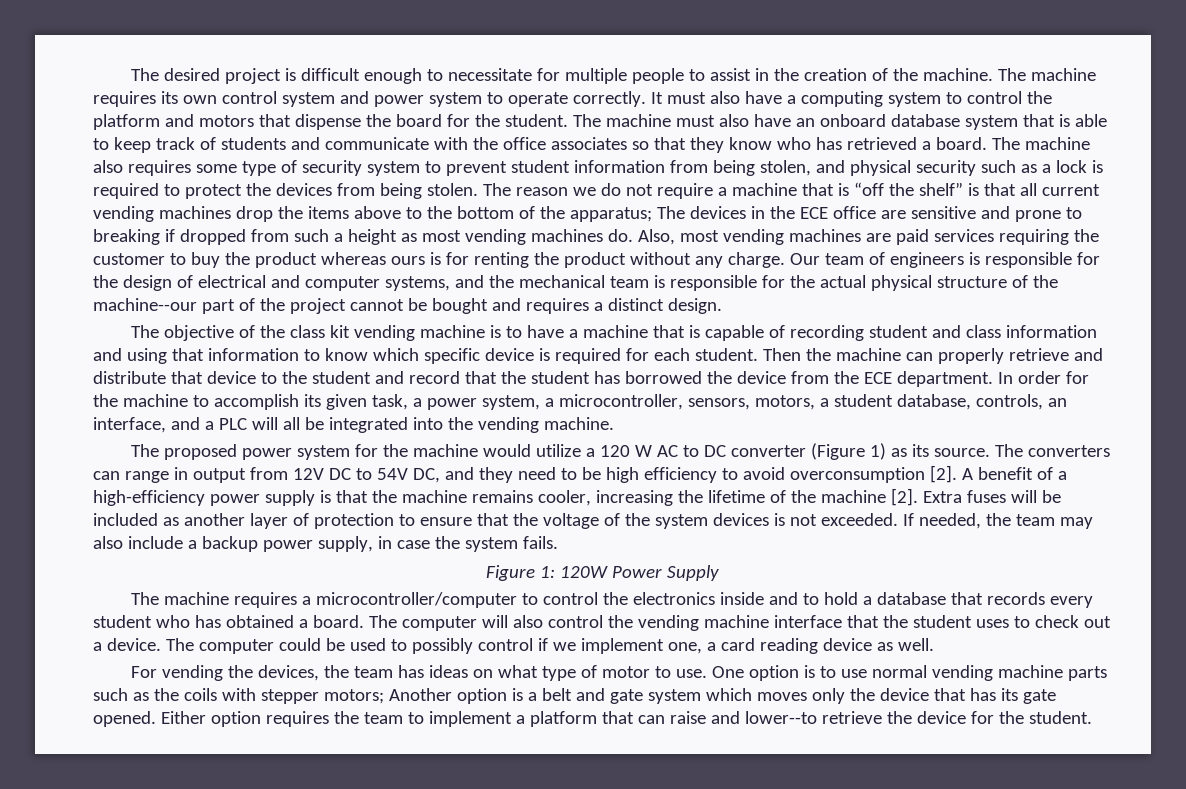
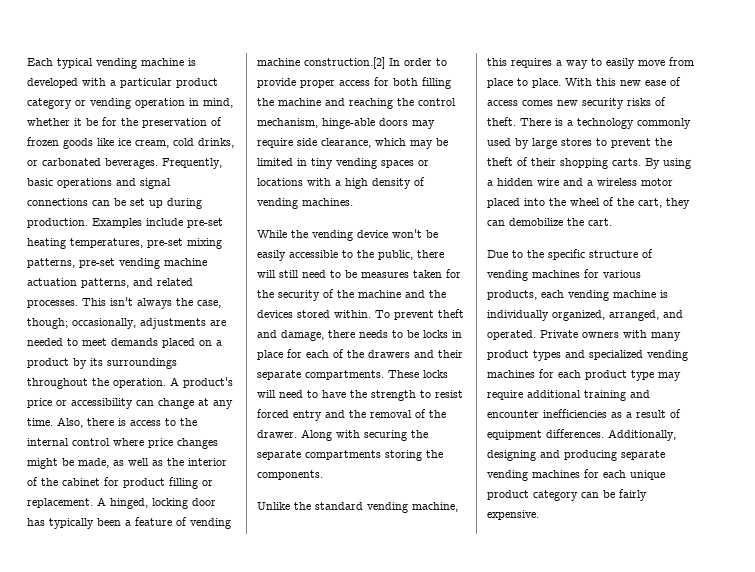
[131,68,1097,84] [93,91,1052,107] [93,114,1107,130] [93,137,1090,153] [93,160,1103,176] [93,182,1100,199] [93,206,1082,222] [93,229,1099,245] [93,252,1100,268] [93,275,1058,291] [93,298,722,314] [131,325,1098,341] [93,348,1103,364] [93,371,1089,387] [93,394,1067,410] [93,417,614,433] [131,443,1111,460] [93,465,1067,483] [93,488,1061,506] [93,513,1093,529] [93,536,558,552] [486,565,719,581] [131,592,1094,608] [93,615,1111,631] [93,638,934,654] [131,665,1108,681] [93,688,1056,704] [93,711,1092,727] The desired project is difficult enough to necessitate for multiple people to assist in the creation of the machine. The machine requires its own control system and power system to operate correctly. It must also have a computing system to control the platform and motors that dispense the board for the student. The machine must also have an onboard database system that is able to keep track of students and communicate with the office associates so that they know who has retrieved a board. The machine also requires some type of security system to prevent student information from being stolen, and physical security such as a lock is required to protect the devices from being stolen. The reason we do not require a machine that is “off the shelf” is that all current vending machines drop the items above to the bottom of the apparatus; The devices in the ECE office are sensitive and prone to breaking if dropped from such a height as most vending machines do. Also, most vending machines are paid services requiring the customer to buy the product whereas ours is for renting the product without any charge. Our team of engineers is responsible for the design of electrical and computer systems, and the mechanical team is responsible for the actual physical structure of the machine--our part of the project cannot be bought and requires a distinct design. // The objective of the class kit vending machine is to have a machine that is capable of recording student and class information and using that information to know which specific device is required for each student. Then the machine can properly retrieve and distribute that device to the student and record that the student has borrowed the device from the ECE department. In order for the machine to accomplish its given task, a power system, a microcontroller, sensors, motors, a student database, controls, an interface, and a PLC will all be integrated into the vending machine. // The proposed power system for the machine would utilize a 120 W AC to DC converter (Figure 1) as its source. The converters can range in output from 12V DC to 54V DC, and they need to be high efficiency to avoid overconsumption [2]. A benefit of a high-efficiency power supply is that the machine remains cooler, increasing the lifetime of the machine [2]. Extra fuses will be included as another layer of protection to ensure that the voltage of the system devices is not exceeded. If needed, the team may also include a backup power supply, in case the system fails. // Figure 1: 120W Power Supply // The machine requires a microcontroller/computer to control the electronics inside and to hold a database that records every student who has obtained a board. The computer will also control the vending machine interface that the student uses to check out a device. The computer could be used to possibly control if we implement one, a card reading device as well. // For vending the devices, the team has ideas on what type of motor to use. One option is to use normal vending machine parts such as the coils with stepper motors; Another option is a belt and gate system which moves only the device that has its gate opened. Either option requires the team to implement a platform that can raise and lower--to retrieve the device for the student. -> [27,58,196,69] [27,78,218,88] [27,98,233,109] [27,117,222,128] [27,137,234,149] [27,158,222,169] [27,178,171,189] [27,198,202,209] [27,218,223,228] [27,238,222,249] [27,258,207,269] [27,278,193,288] [27,297,221,309] [27,318,226,329] [27,338,222,348] [27,358,177,369] [27,377,233,389] [27,398,233,409] [27,417,197,428] [27,438,218,449] [27,458,227,469] [27,477,213,489] [27,497,216,509] [27,517,231,529] [257,57,447,69] [257,77,451,89] [257,98,456,109] [257,118,435,129] [257,138,448,149] [257,158,429,169] [257,177,425,189] [257,198,353,209] [257,229,438,241] [257,250,444,261] [257,269,461,278] [257,289,446,301] [257,309,464,320] [257,330,462,341] [257,349,463,360] [257,370,448,380] [257,390,463,401] [257,409,446,421] [257,429,428,441] [257,450,443,461] [257,470,323,480] [257,502,458,513] [487,57,694,69] [487,77,681,88] [487,97,666,109] [487,117,691,129] [487,138,672,149] [487,157,691,169] [487,178,673,186] [487,197,690,209] [487,218,612,226] [487,249,653,260] [487,269,641,281] [487,290,668,301] [487,310,683,321] [487,330,681,341] [487,350,688,361] [487,369,681,381] [487,390,650,401] [487,409,681,418] [487,429,676,441] [487,450,665,461] [487,469,665,481] [487,489,647,501] [487,510,539,520] Each typical vending machine is developed with a particular product category or vending operation in mind, whether it be for the preservation of frozen goods like ice cream, cold drinks, or carbonated beverages. Frequently, basic operations and signal connections can be set up during production. Examples include pre-set heating temperatures, pre-set mixing patterns, pre-set vending machine actuation patterns, and related processes. This isn't always the case, though; occasionally, adjustments are needed to meet demands placed on a product by its surroundings throughout the operation. A product's price or accessibility can change at any time. Also, there is access to the internal control where price changes might be made, as well as the interior of the cabinet for product filling or replacement. A hinged, locking door has typically been a feature of vending machine construction.[2] In order to provide proper access for both filling the machine and reaching the control mechanism, hinge-able doors may require side clearance, which may be limited in tiny vending spaces or locations with a high density of vending machines. // While the vending device won't be easily accessible to the public, there will still need to be measures taken for the security of the machine and the devices stored within. To prevent theft and damage, there needs to be locks in place for each of the drawers and their separate compartments. These locks will need to have the strength to resist forced entry and the removal of the drawer. Along with securing the separate compartments storing the components. // Unlike the standard vending machine, this requires a way to easily move from place to place. With this new ease of access comes new security risks of theft. There is a technology commonly used by large stores to prevent the theft of their shopping carts. By using a hidden wire and a wireless motor placed into the wheel of the cart, they can demobilize the cart. // Due to the specific structure of vending machines for various products, each vending machine is individually organized, arranged, and operated. Private owners with many product types and specialized vending machines for each product type may require additional training and encounter inefficiencies as a result of equipment differences. Additionally, designing and producing separate vending machines for each unique product category can be fairly expensive.

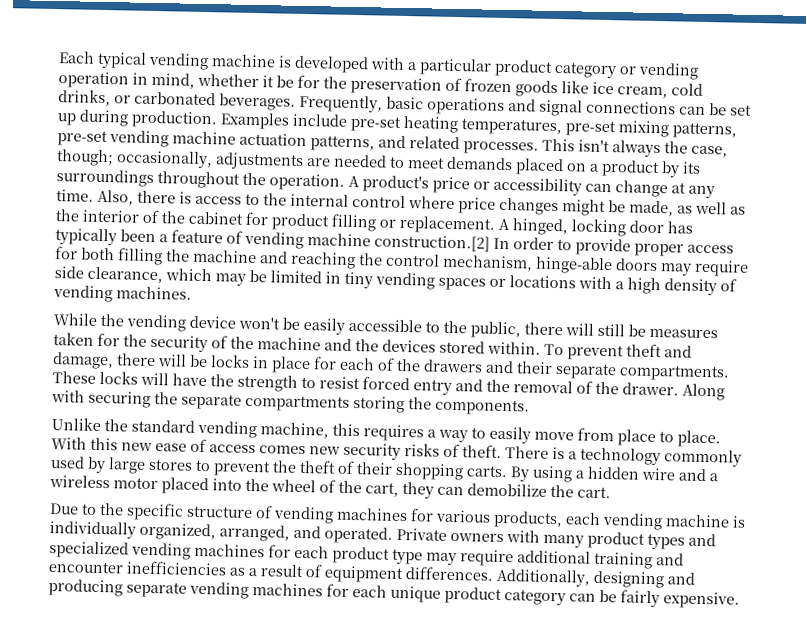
[302,270,341,278] need to -> (625, 330) none
[359,330,403,338] needs to -> [157,354,187,367] will
[279,390,318,398] need to -> (169, 379) none

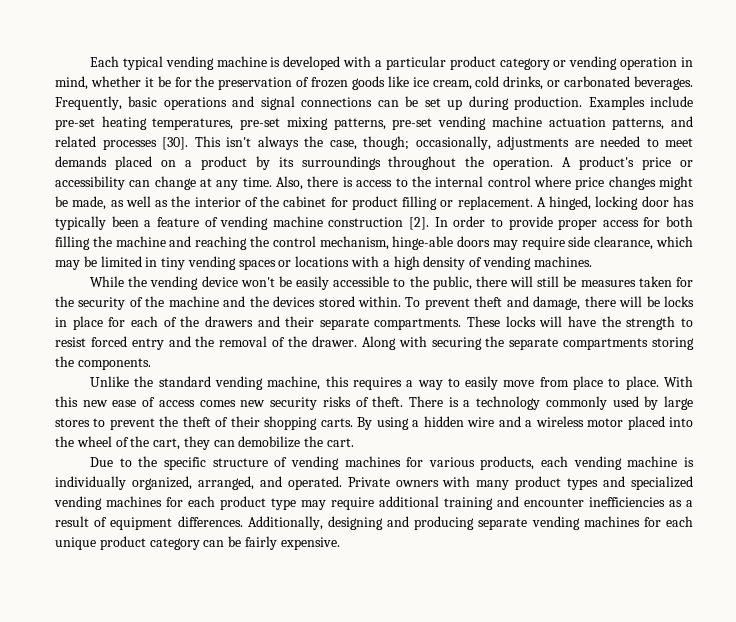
[463,141,539,155] processes. -> [102,137,188,150] processes [30].
[374,234,490,252] construction.[2] -> [328,217,429,230] construction [2].

